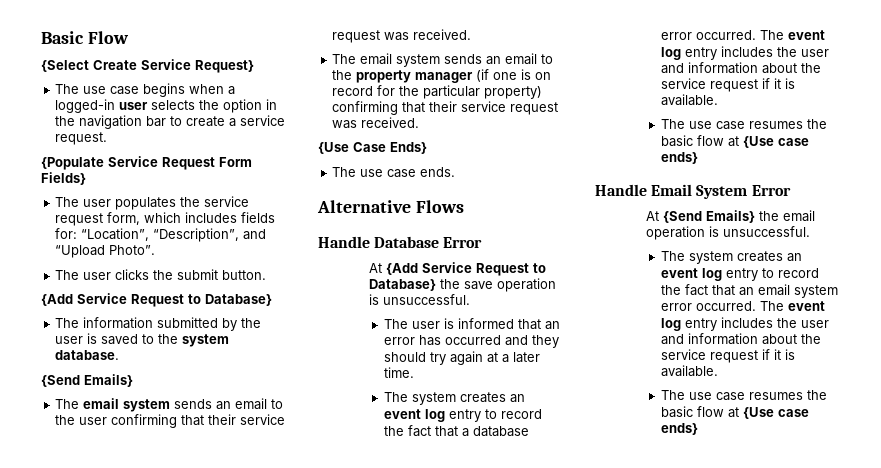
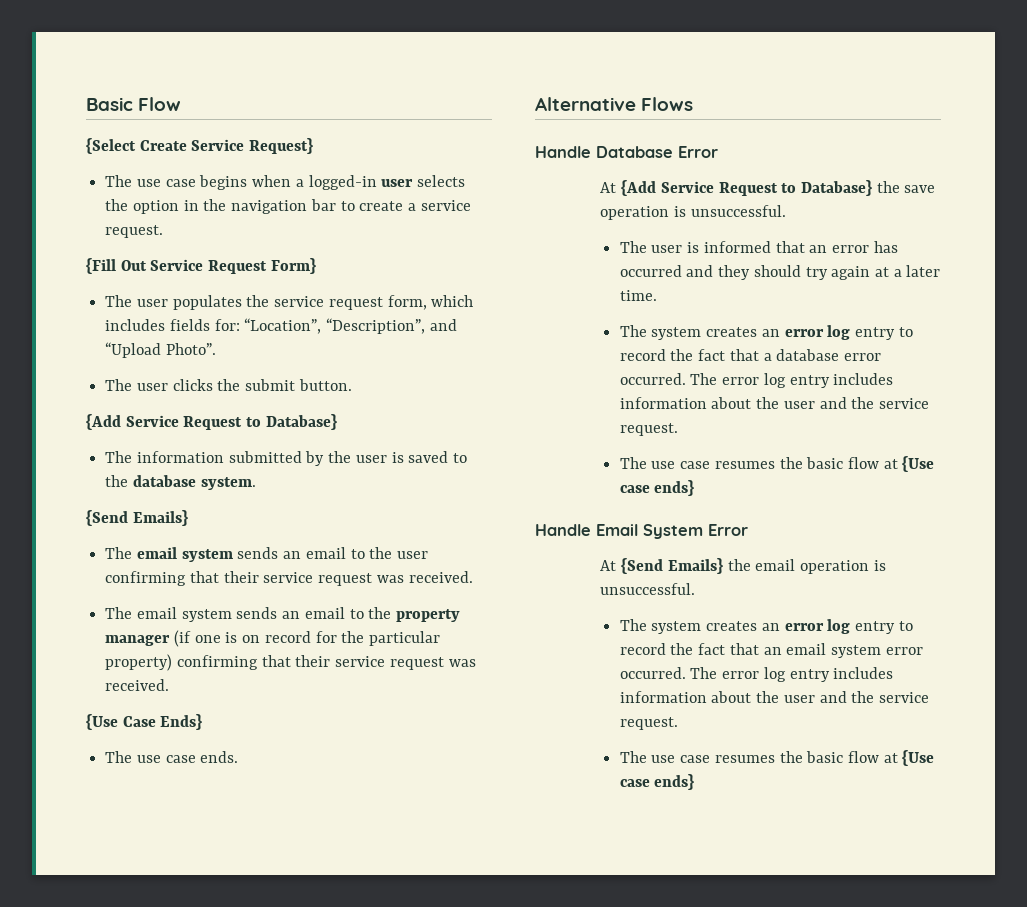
[41,156,252,170] [41,172,86,185] {Populate Service Request Form Fields} -> [86,258,316,274] {Fill Out Service Request Form}
[182,334,230,347] [55,350,120,360] system database. -> [132,475,256,490] database system.
[383,409,421,419] event -> [784,329,824,337] error
[787,30,825,40] [660,46,829,60] [660,62,821,74] [660,78,795,92] [660,94,718,106] event log entry includes the user and information about the service request if it is available. -> [722,373,894,388] [619,397,929,409] [619,423,678,436] error log entry includes information about the user and the service request.
[660,268,698,278] event -> [784,623,824,631] error
[787,301,825,311] [660,317,829,331] [660,333,821,345] [660,349,795,363] [660,365,718,377] event log entry includes the user and information about the service request if it is available. -> [722,667,894,682] [619,691,929,703] [619,717,678,730] error log entry includes information about the user and the service request.

